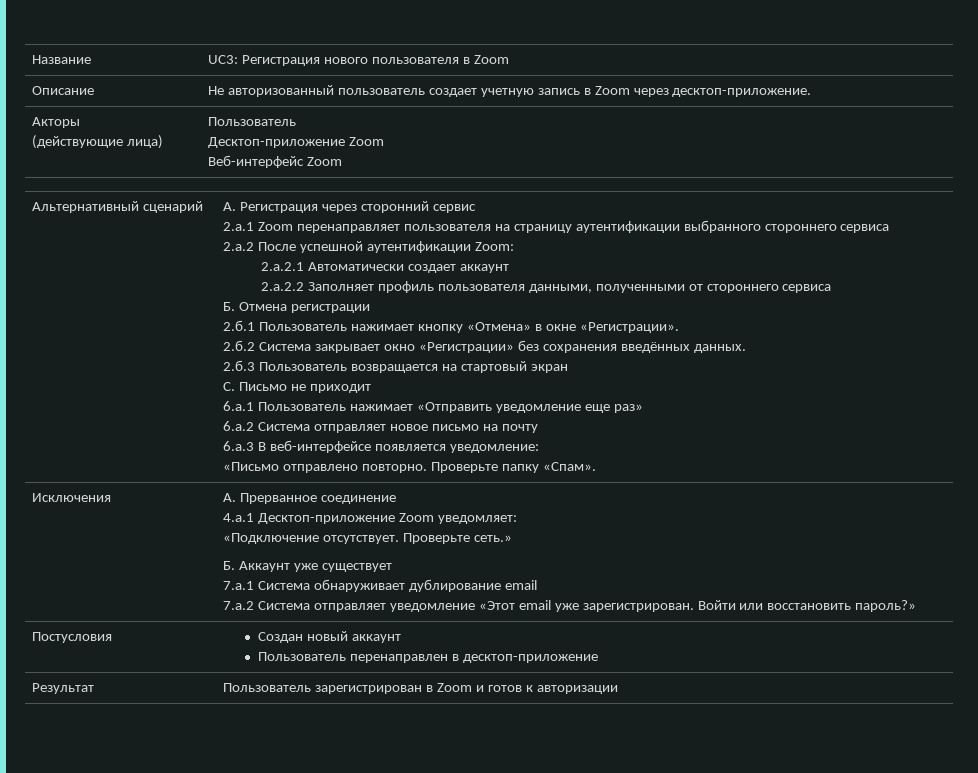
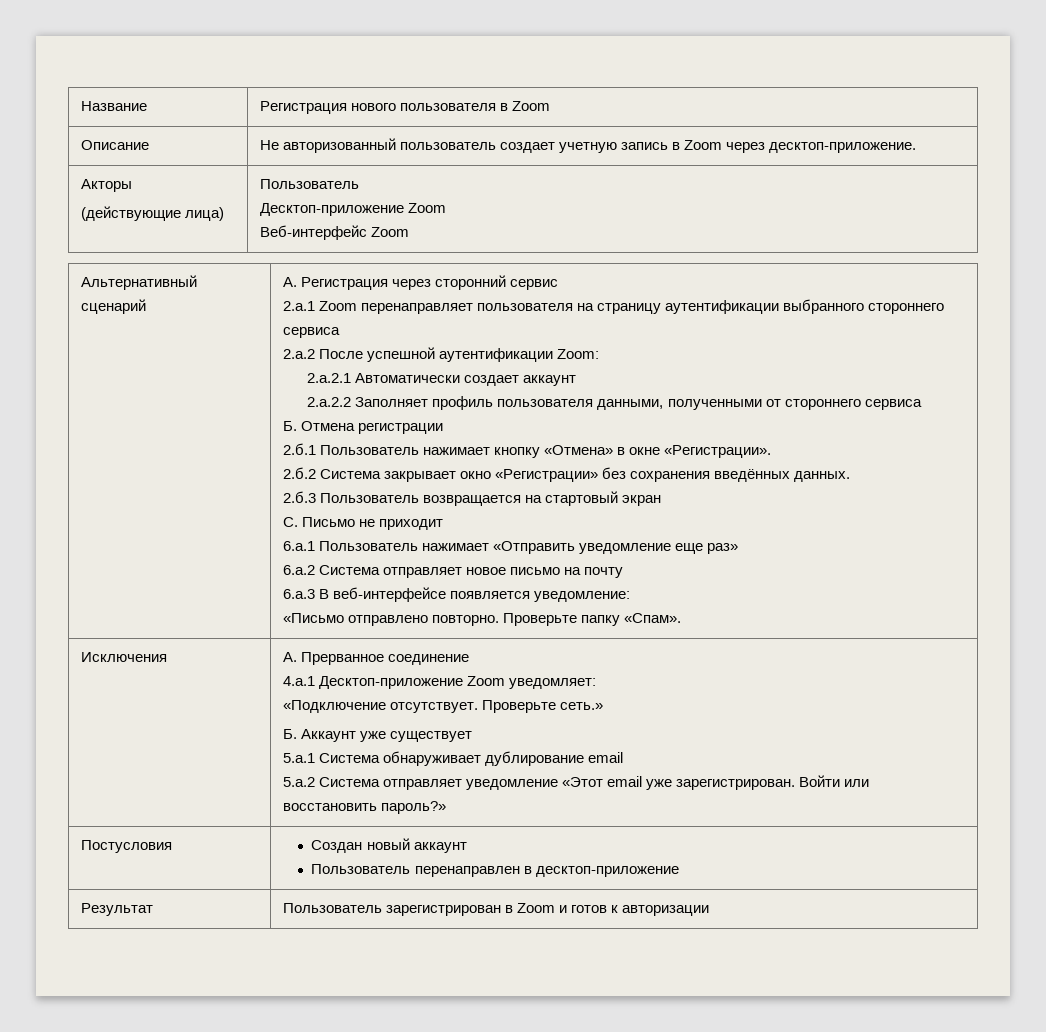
[208,55,239,64] UC3: -> (147, 106) none
[223,581,255,590] 7.а.1 -> [282,753,315,763] 5.а.1
[223,601,255,610] 7.а.2 -> [282,777,315,787] 5.а.2

